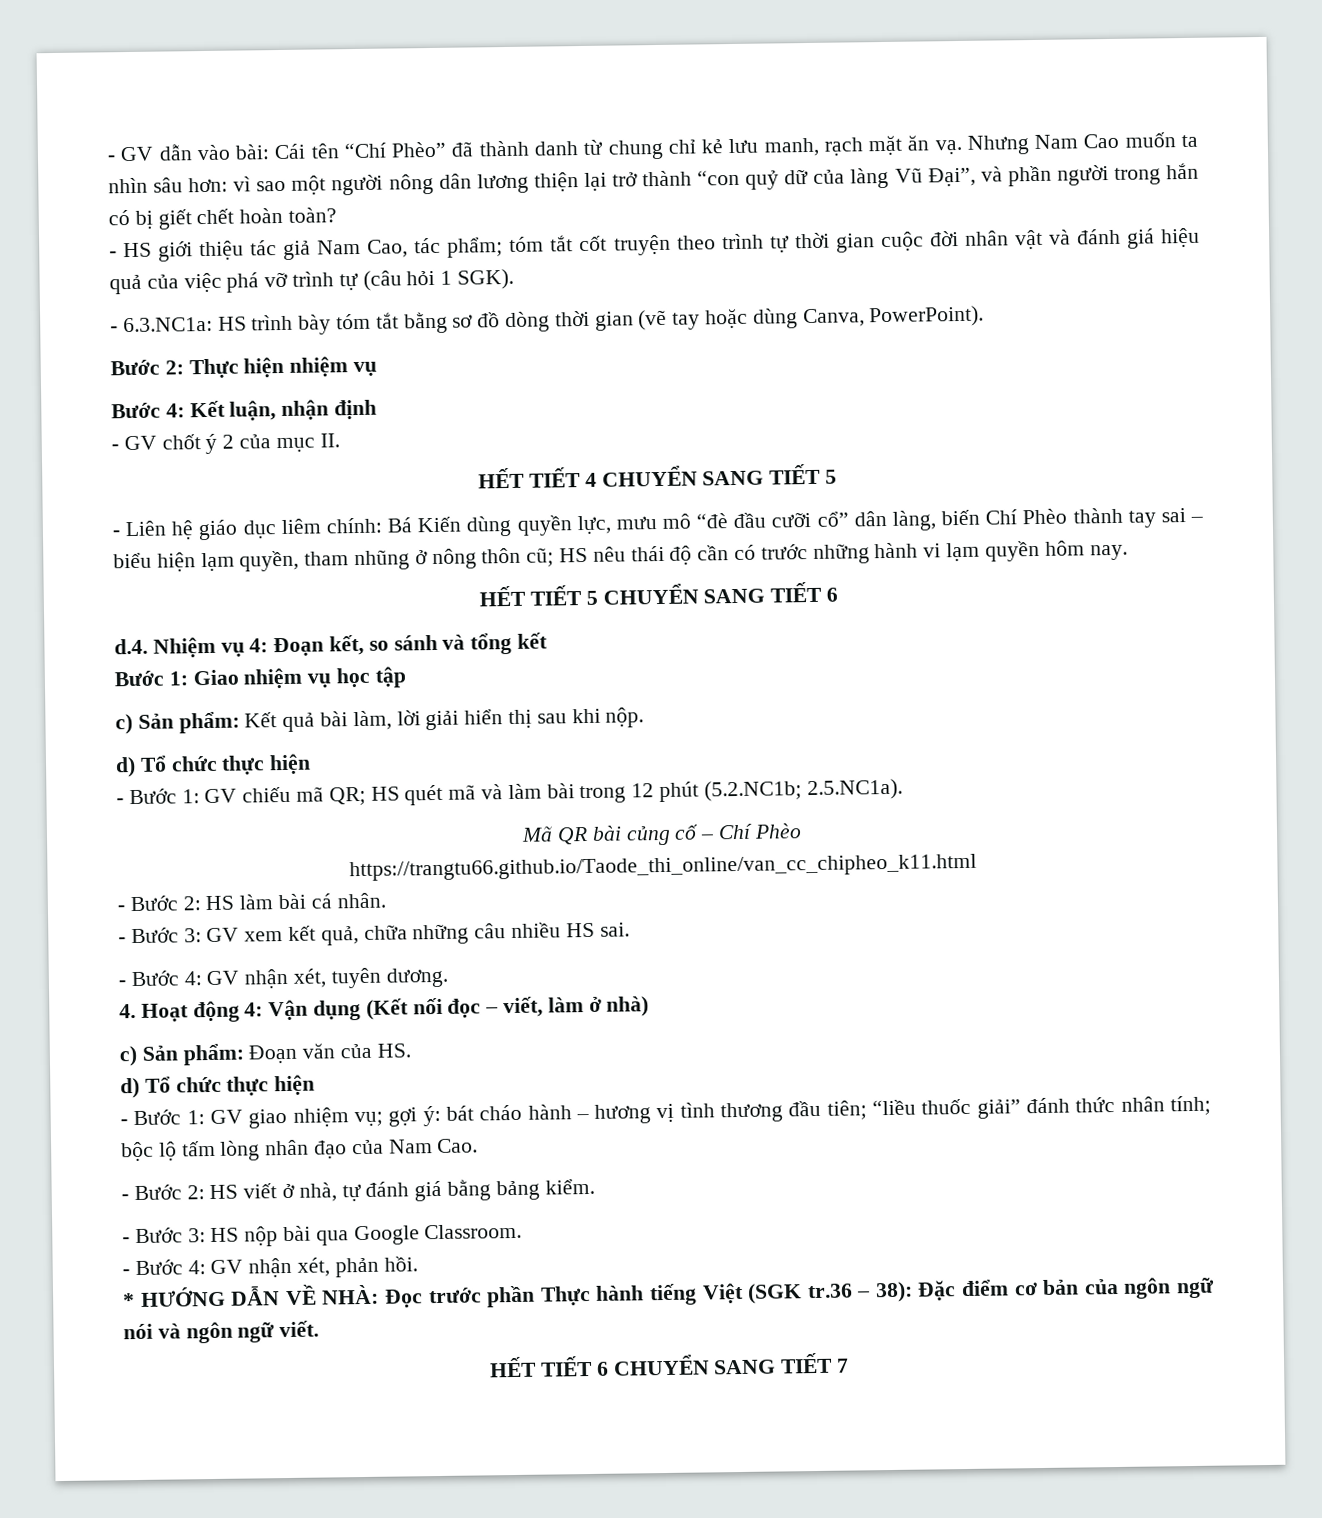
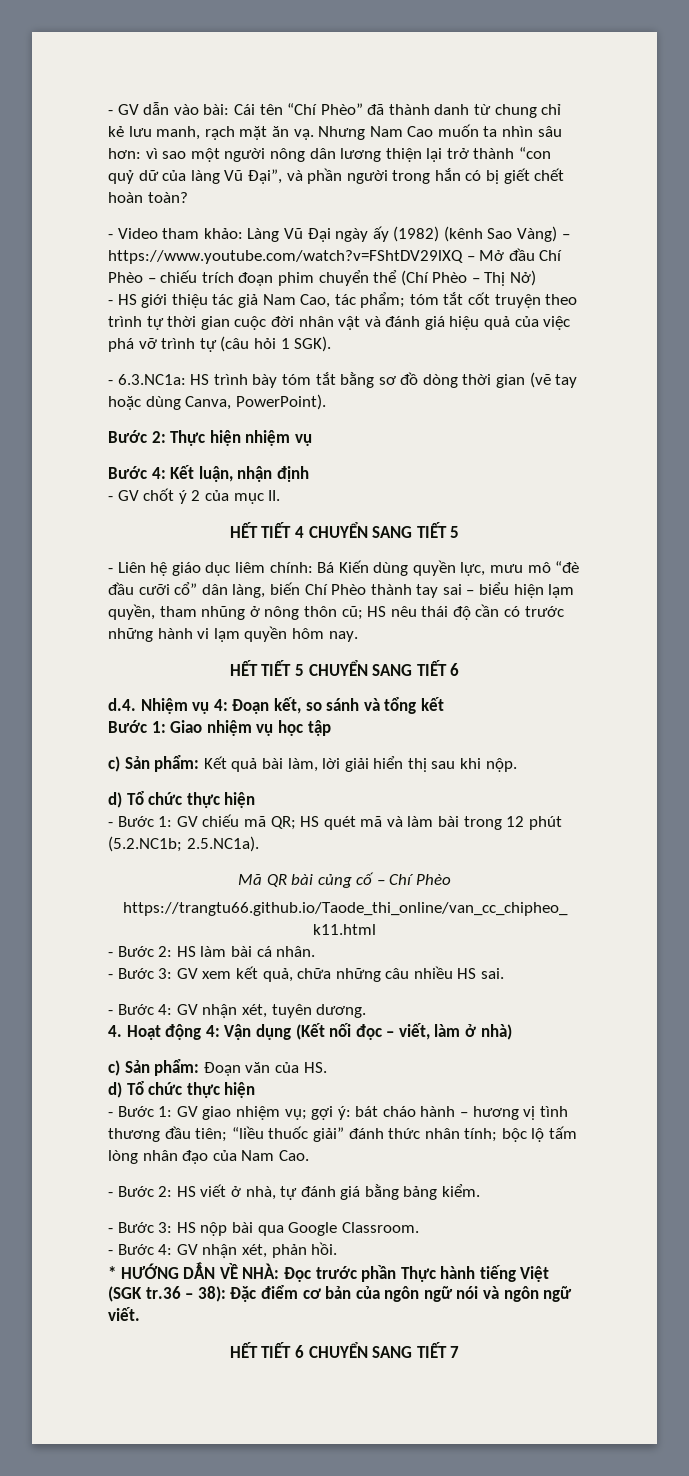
(338, 215) none -> [108,226,570,242] [108,248,563,264] [108,270,537,286] // - Video tham khảo: Làng Vũ Đại ngày ấy (1982) (kênh Sao Vàng) – https://www.youtube.com/watch?v=FShtDV29lXQ – Mở đầu Chí Phèo – chiếu trích đoạn phim chuyển thể (Chí Phèo – Thị Nở)

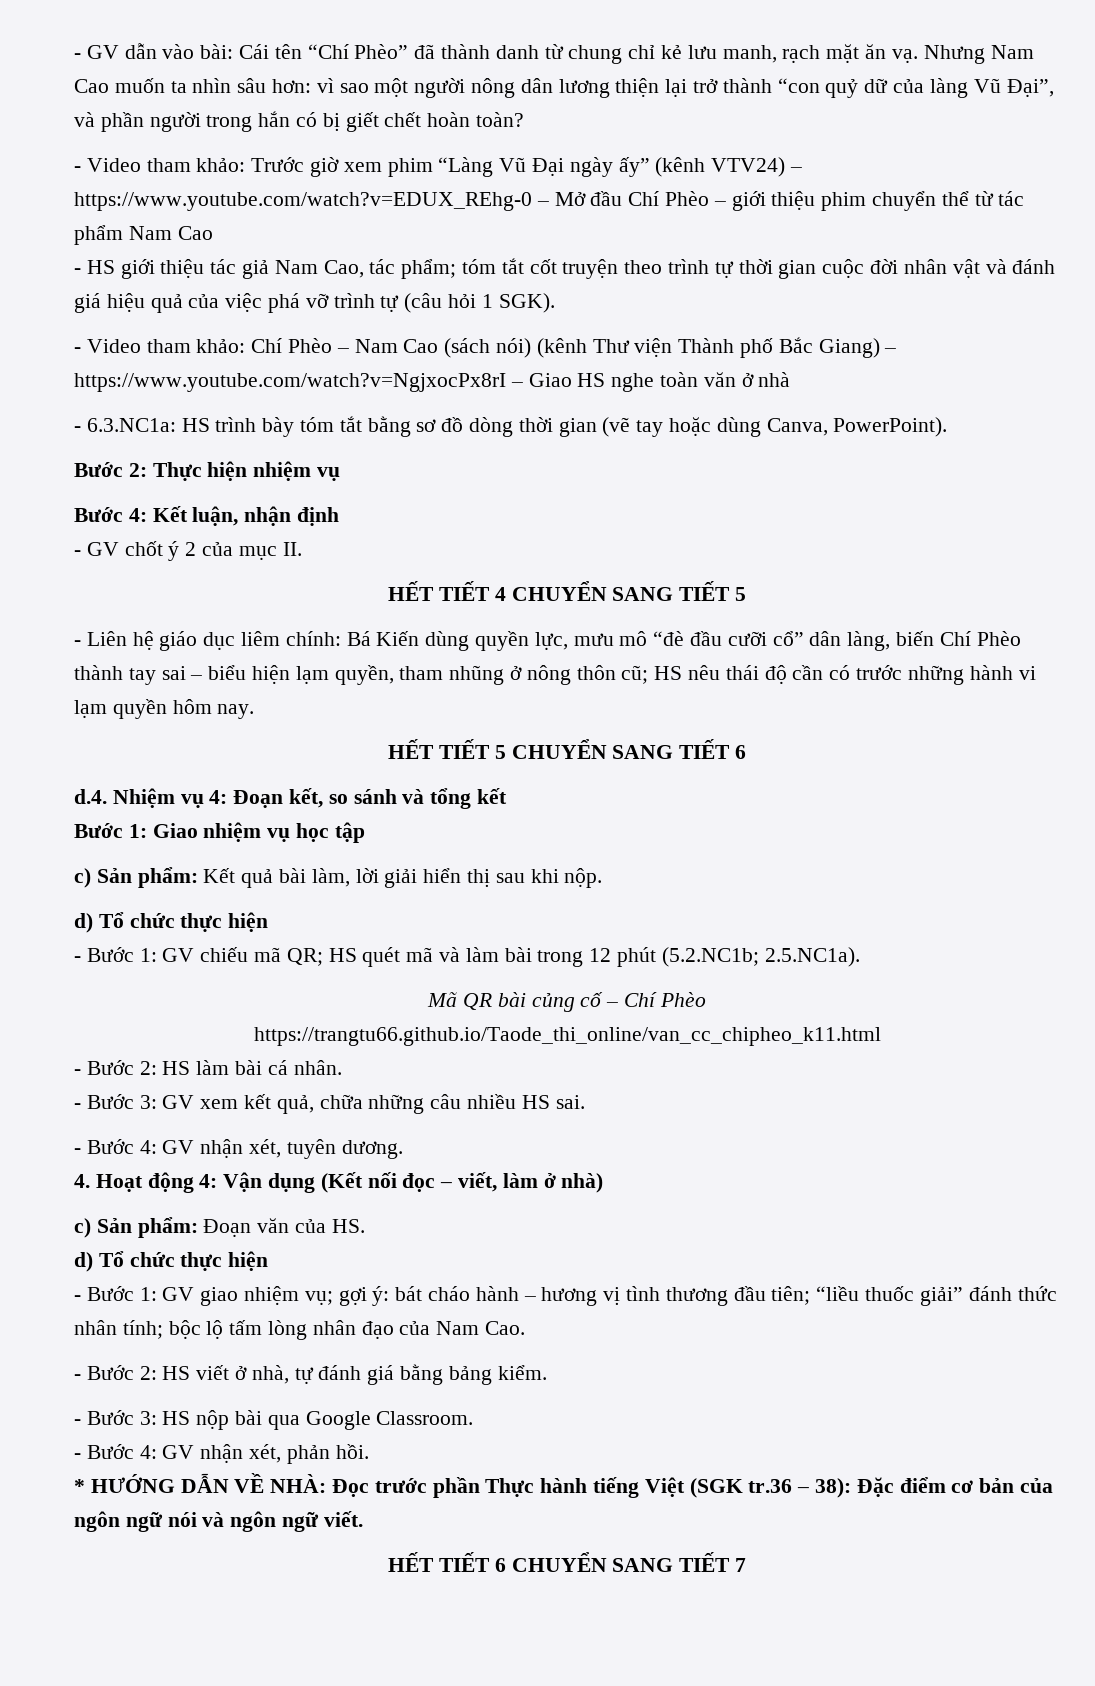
[247,226,570,242] [108,250,463,264] Làng Vũ Đại ngày ấy (1982) (kênh Sao Vàng) – https://www.youtube.com/watch?v=FShtDV29lXQ -> [251,157,803,177] [74,192,532,211] Trước giờ xem phim “Làng Vũ Đại ngày ấy” (kênh VTV24) – https://www.youtube.com/watch?v=EDUX_REhg-0
[160,270,537,286] chiếu trích đoạn phim chuyển thể (Chí Phèo – Thị Nở) -> [731,191,1025,211] [74,225,213,245] giới thiệu phim chuyển thể từ tác phẩm Nam Cao
(332, 344) none -> [74,337,897,358] [74,372,791,392] // - Video tham khảo: Chí Phèo – Nam Cao (sách nói) (kênh Thư viện Thành phố Bắc Giang) – https://www.youtube.com/watch?v=NgjxocPx8rI – Giao HS nghe toàn văn ở nhà

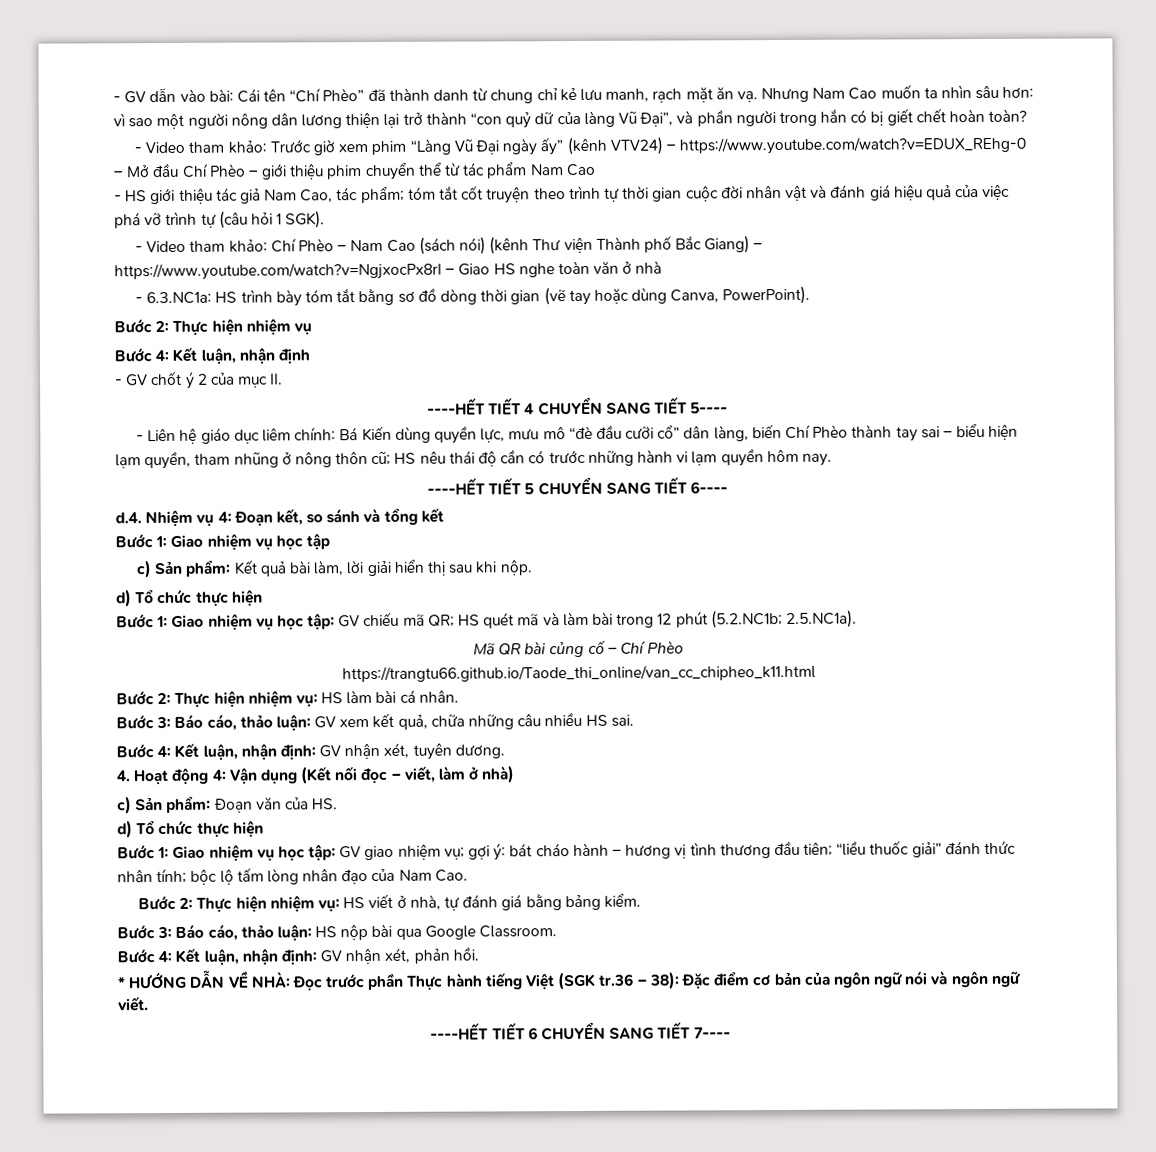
[388,581,435,601] HẾT -> [426,397,485,415] ----HẾT
[734,587,746,601] 5 -> [690,402,729,414] 5----
[388,739,435,759] HẾT -> [426,477,485,495] ----HẾT
[734,745,746,759] 6 -> [690,481,729,494] 6----
[74,947,157,962] - Bước 1: -> [116,613,336,631] Bước 1: Giao nhiệm vụ học tập:
[74,1060,157,1075] - Bước 2: -> [116,690,318,708] Bước 2: Thực hiện nhiệm vụ:
[74,1094,157,1109] - Bước 3: -> [116,713,311,732] Bước 3: Báo cáo, thảo luận:
[74,1139,157,1154] - Bước 4: -> [116,742,316,761] Bước 4: Kết luận, nhận định:
[74,1286,157,1301] - Bước 1: -> [117,844,337,862] Bước 1: Giao nhiệm vụ học tập:
[74,1365,157,1380] - Bước 2: -> [138,894,341,913] Bước 2: Thực hiện nhiệm vụ:
[74,1410,157,1425] - Bước 3: -> [117,923,312,942] Bước 3: Báo cáo, thảo luận:
[74,1444,157,1459] - Bước 4: -> [117,947,317,966] Bước 4: Kết luận, nhận định:
[388,1552,435,1572] HẾT -> [430,1022,489,1040] ----HẾT
[734,1558,746,1572] 7 -> [693,1027,731,1039] 7----

